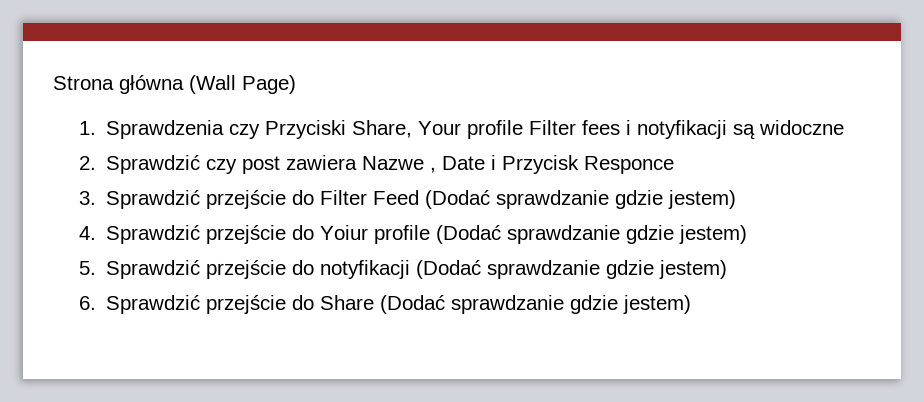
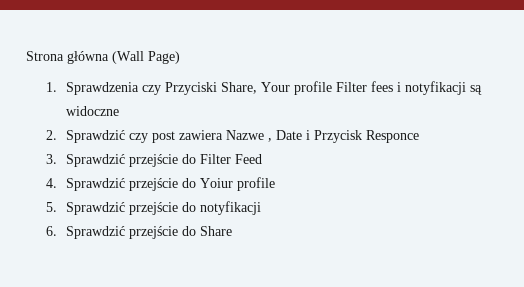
[424,190,736,209] (Dodać sprawdzanie gdzie jestem) -> (263, 159) none
[435,225,747,244] (Dodać sprawdzanie gdzie jestem) -> (276, 184) none
[415,260,727,279] (Dodać sprawdzanie gdzie jestem) -> (262, 208) none
[379,295,691,314] (Dodać sprawdzanie gdzie jestem) -> (233, 231) none

